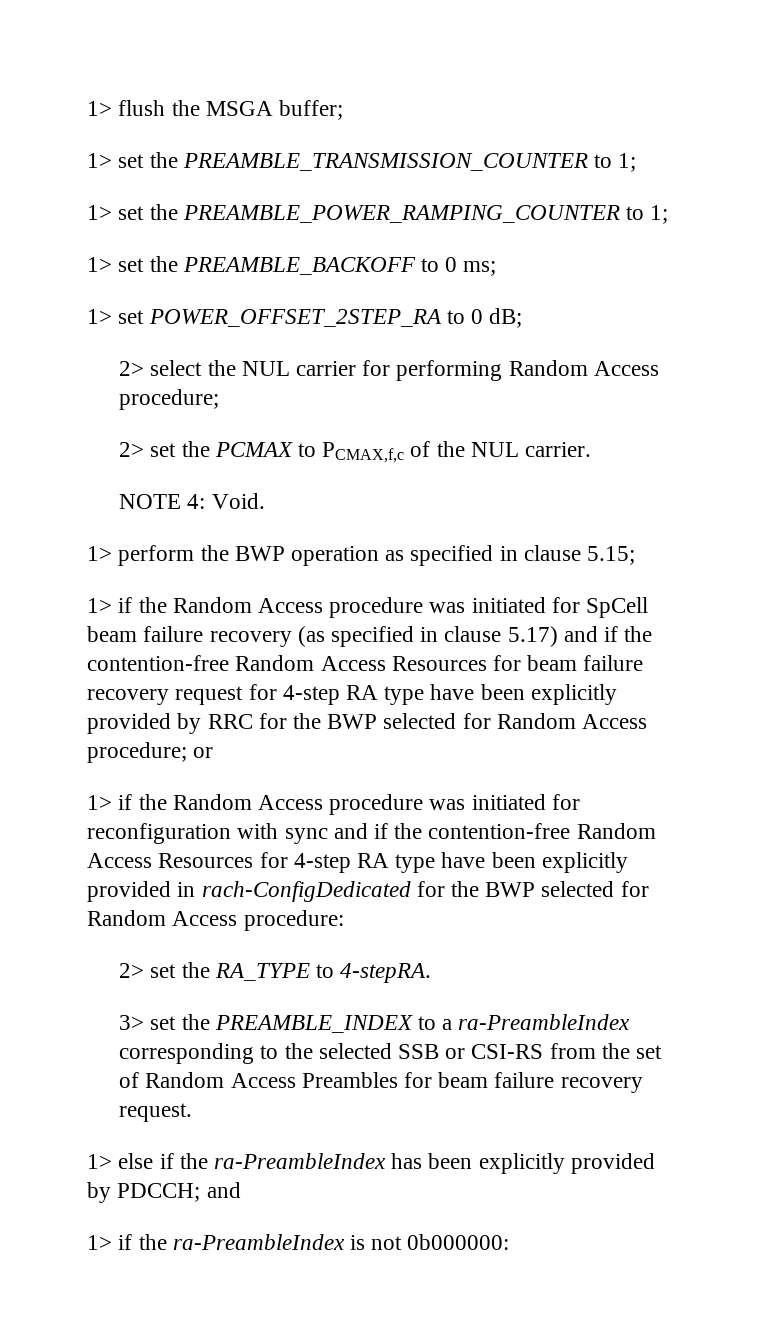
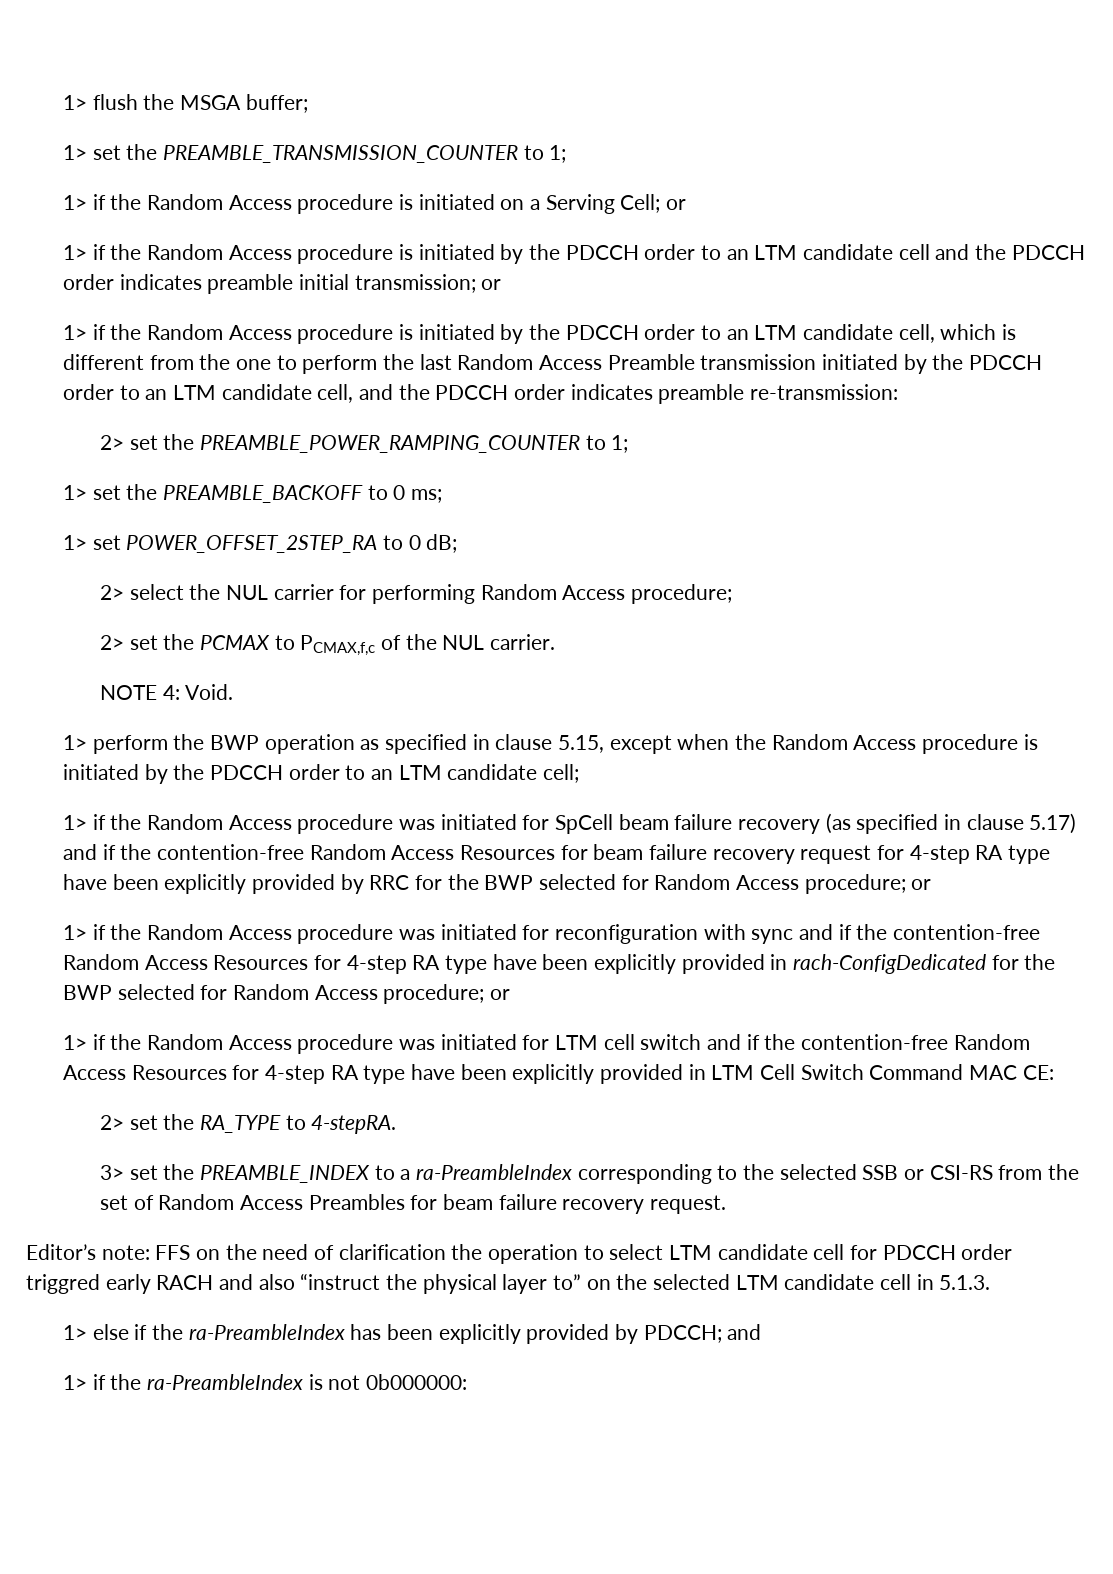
(113, 212) none -> [92,194,686,214] [62,244,1085,264] [62,274,502,294] [62,324,1016,344] [62,354,1042,374] [62,384,898,404] [99,435,124,450] if the Random Access procedure is initiated on a Serving Cell; or // 1> if the Random Access procedure is initiated by the PDCCH order to an LTM candidate cell and the PDCCH order indicates preamble initial transmission; or // 1> if the Random Access procedure is initiated by the PDCCH order to an LTM candidate cell, which is different from the one to perform the last Random Access Preamble transmission initiated by the PDCCH order to an LTM candidate cell, and the PDCCH order indicates preamble re-transmission: // 2>
[586,546,635,565] 5.15; -> [557,734,1038,754] [62,764,579,784] 5.15, except when the Random Access procedure is initiated by the PDCCH order to an LTM candidate cell;
[243,910,344,931] procedure: -> [383,984,510,1004] [62,1034,1030,1054] [62,1064,1054,1084] procedure; or // 1> if the Random Access procedure was initiated for LTM cell switch and if the contention-free Random Access Resources for 4-step RA type have been explicitly provided in LTM Cell Switch Command MAC CE:
(193, 1112) none -> [26,1244,1013,1264] [26,1273,991,1294] // Editor’s note: FFS on the need of clarification the operation to select LTM candidate cell for PDCCH order triggred early RACH and also “instruct the physical layer to” on the selected LTM candidate cell in 5.1.3.

